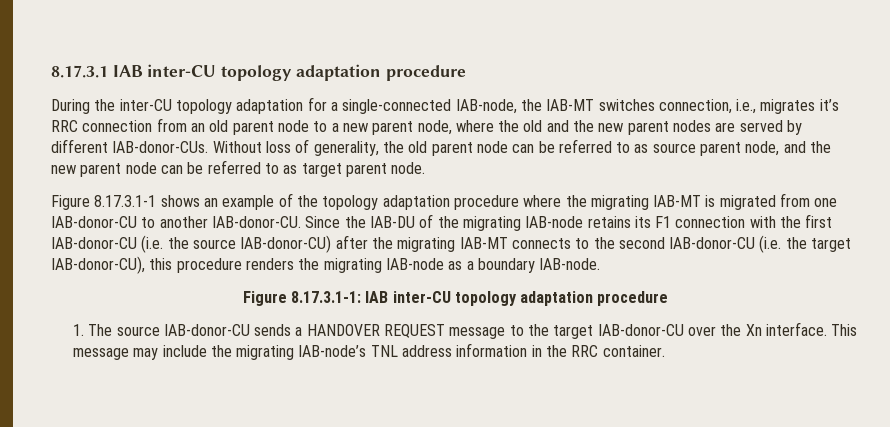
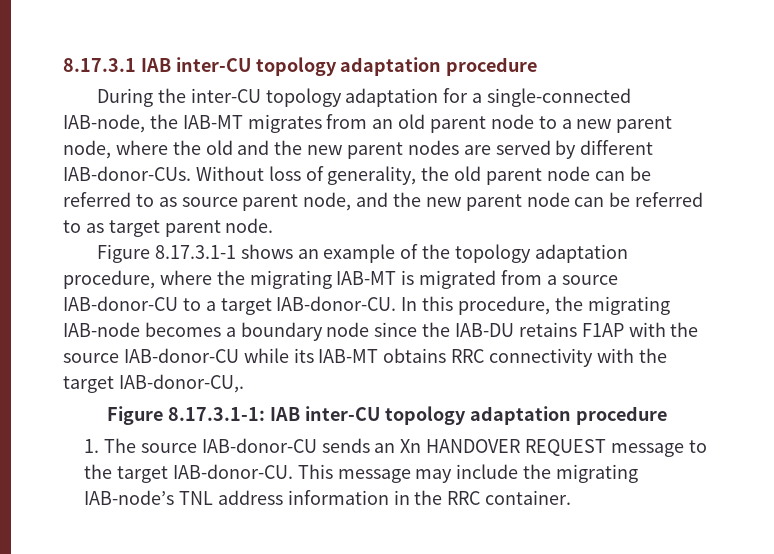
[598,99,839,114] [51,120,153,132] switches connection, i.e., migrates it’s RRC connection -> [247,114,322,133] migrates
[453,195,519,210] procedure -> [63,270,155,289] procedure,
[814,198,838,207] [51,214,833,231] [51,235,852,253] [51,256,601,274] one IAB-donor-CU to another IAB-donor-CU. Since the IAB-DU of the migrating IAB-node retains its F1 connection with the first IAB-donor-CU (i.e. the source IAB-donor-CU) after the migrating IAB-MT connects to the second IAB-donor-CU (i.e. the target IAB-donor-CU), this procedure renders the migrating IAB-node as a boundary IAB-node. -> [546,275,618,285] [63,296,670,315] [63,322,699,341] [63,348,667,367] [63,374,244,393] a source IAB-donor-CU to a target IAB-donor-CU. In this procedure, the migrating IAB-node becomes a boundary node since the IAB-DU retains F1AP with the source IAB-donor-CU while its IAB-MT obtains RRC connectivity with the target IAB-donor-CU,.
[295,327,303,336] a -> [374,439,422,453] an Xn
[597,322,827,336] IAB-donor-CU over the Xn interface. -> [172,464,293,479] IAB-donor-CU.

